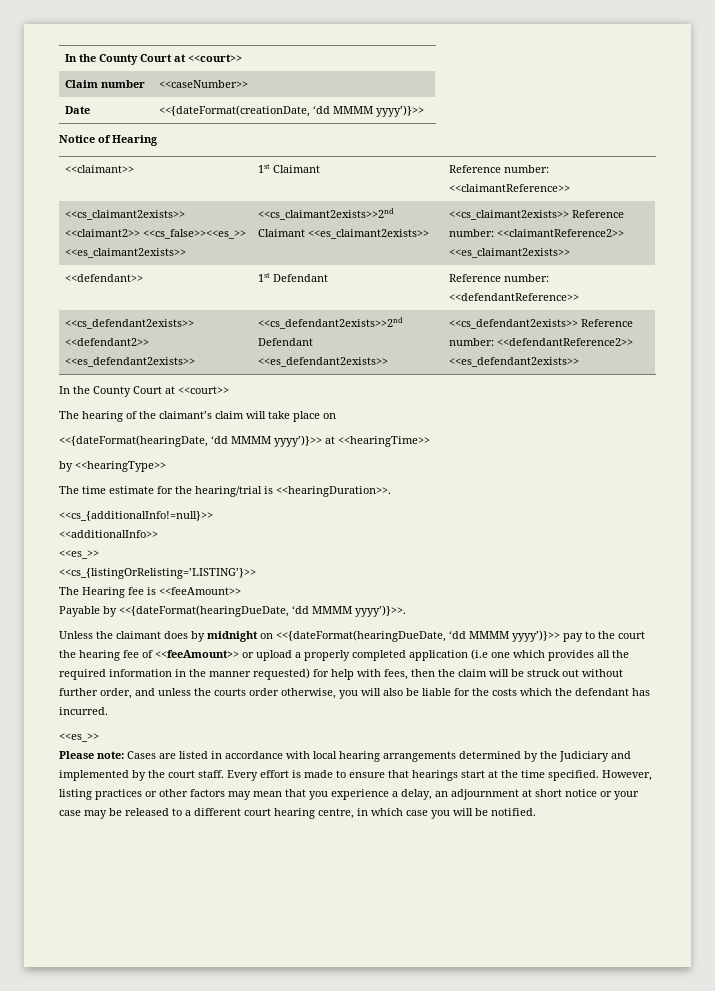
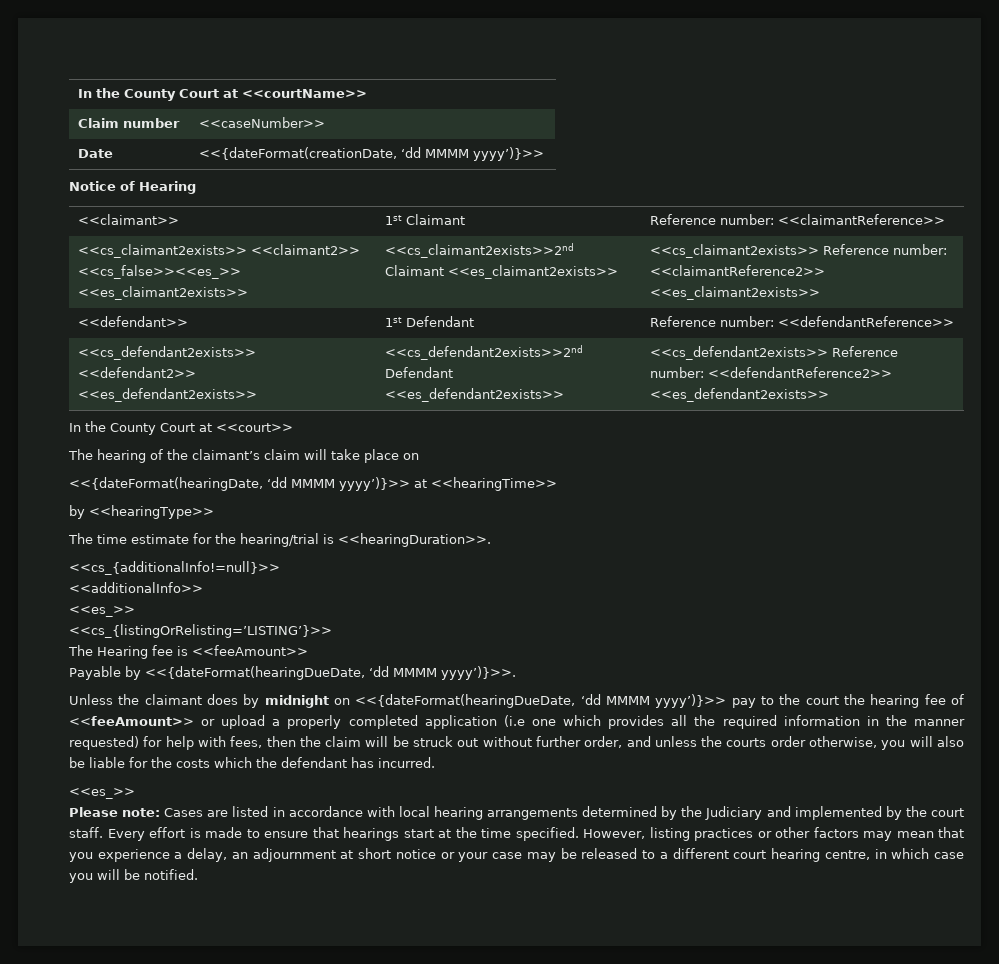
[65,54,243,65] In the County Court at <<court>> -> [78,88,368,101] In the County Court at <<courtName>>

